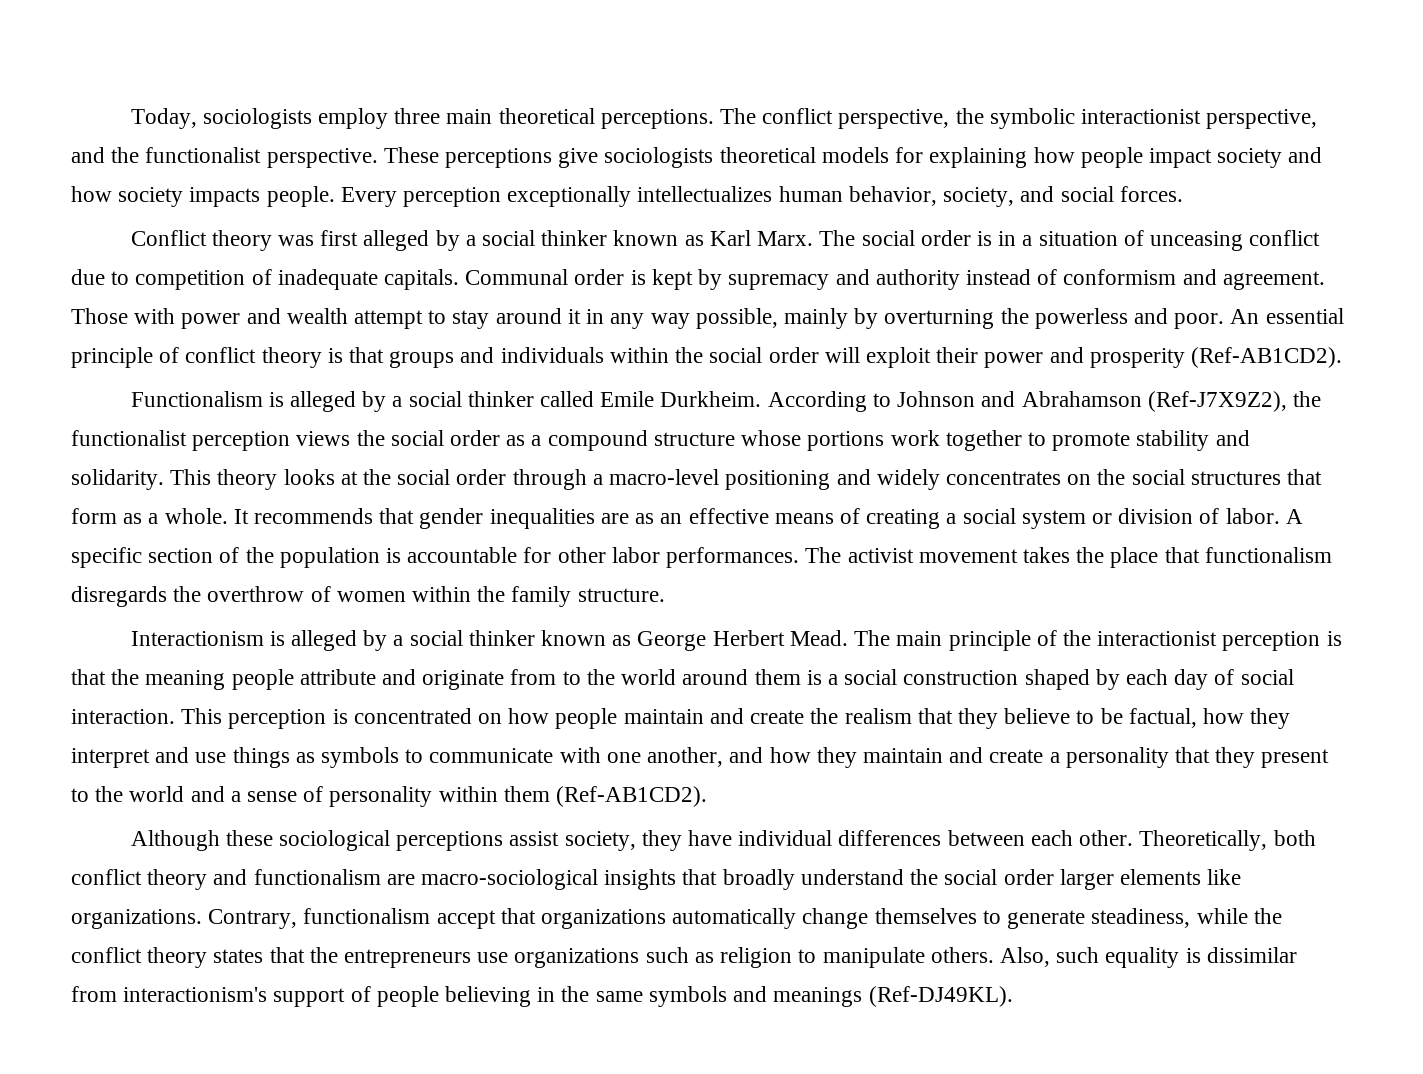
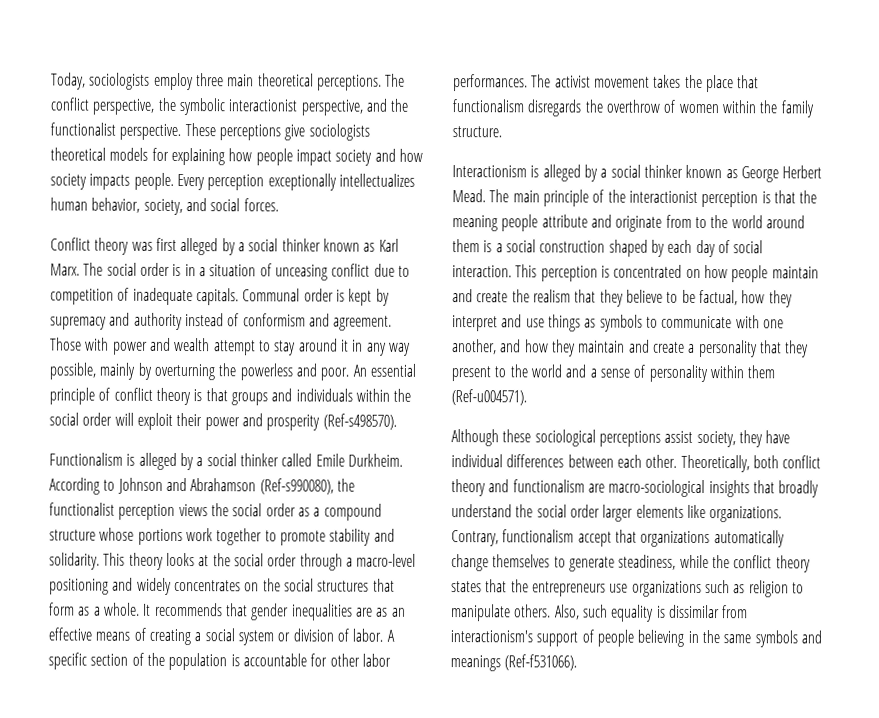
[1190,347,1342,368] (Ref-AB1CD2). -> [322,413,397,430] (Ref-s498570).
[1147,391,1287,412] (Ref-J7X9Z2), -> [259,478,334,495] (Ref-s990080),
[556,786,708,807] (Ref-AB1CD2). -> [451,389,527,406] (Ref-u004571).
[868,986,1013,1007] (Ref-DJ49KL). -> [504,654,578,671] (Ref-f531066).

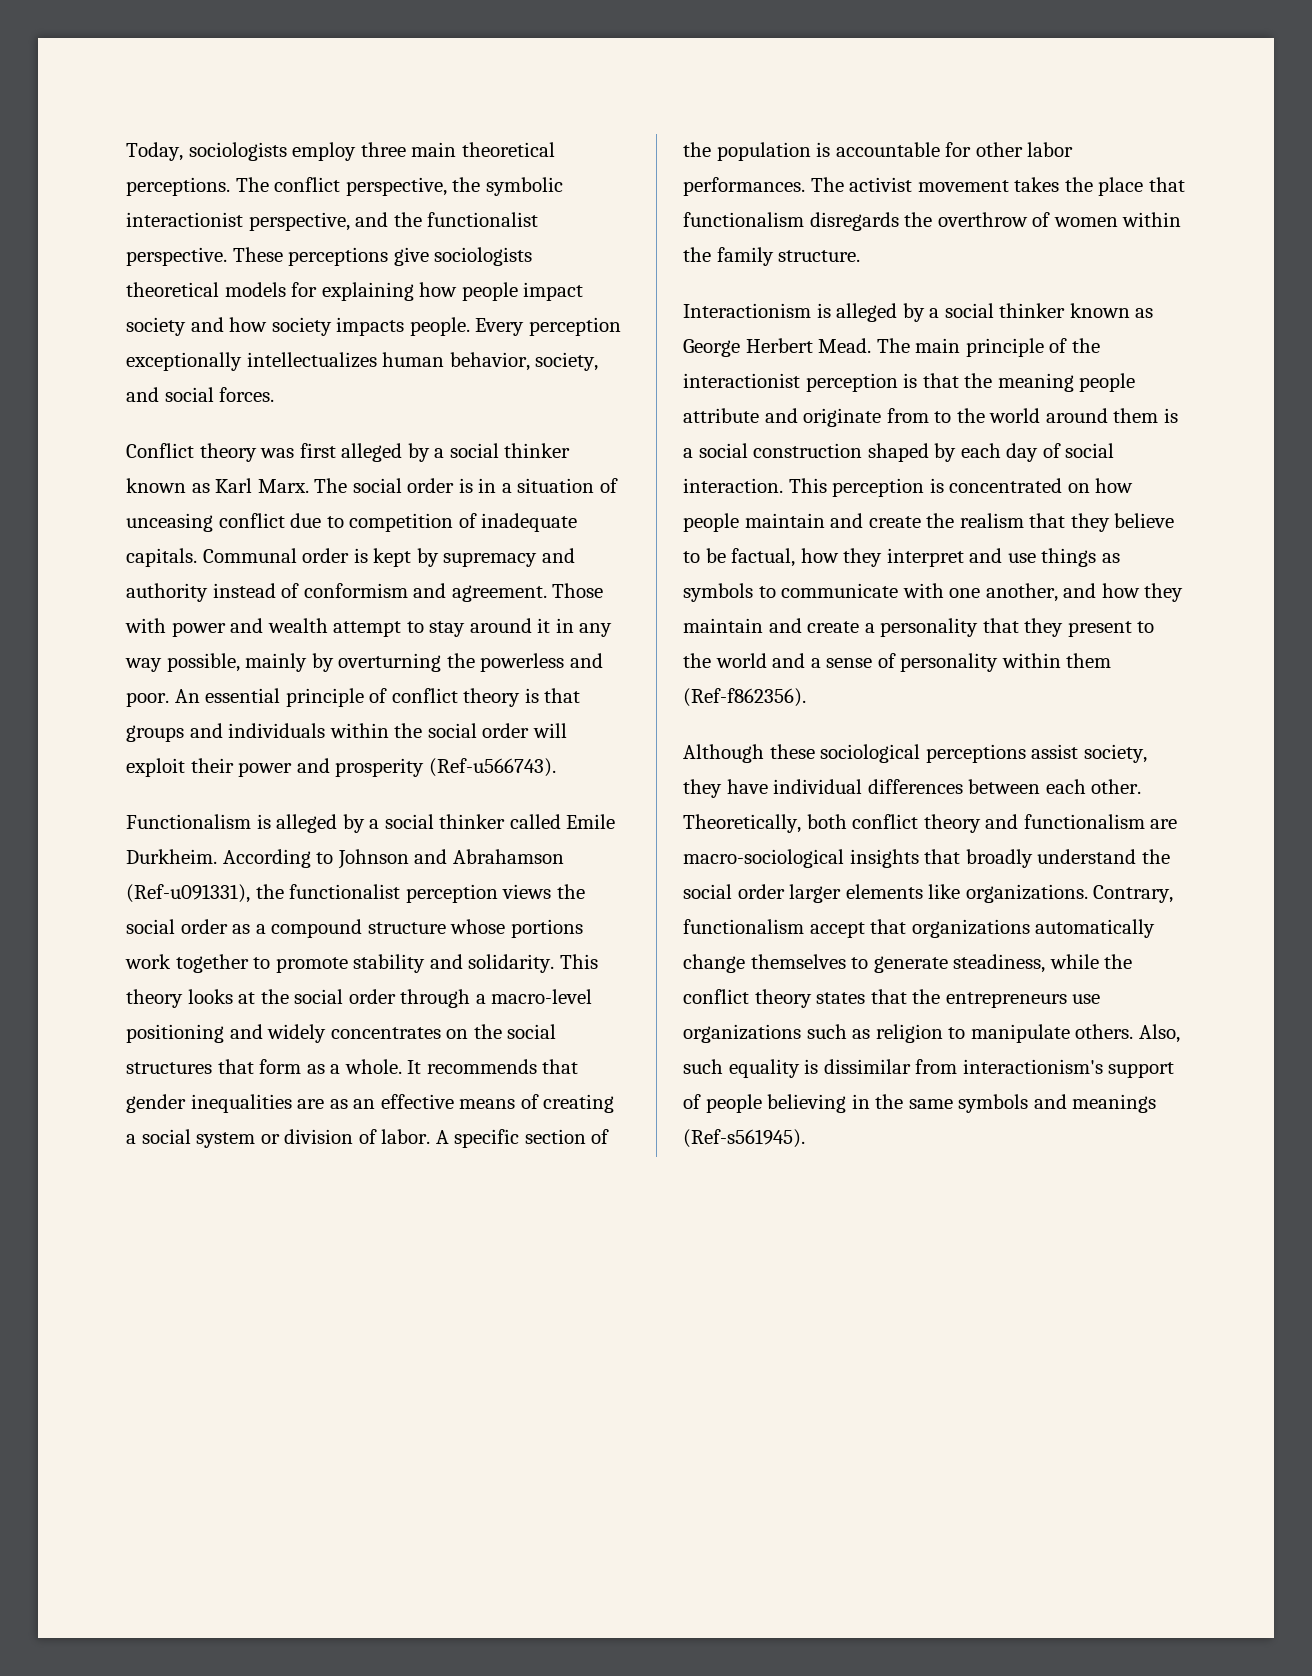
[322,413,397,430] (Ref-s498570). -> [428,758,556,777] (Ref-u566743).
[259,478,334,495] (Ref-s990080), -> [126,884,250,903] (Ref-u091331),
[451,389,527,406] (Ref-u004571). -> [683,688,806,707] (Ref-f862356).
[504,654,578,671] (Ref-f531066). -> [683,1129,805,1148] (Ref-s561945).

